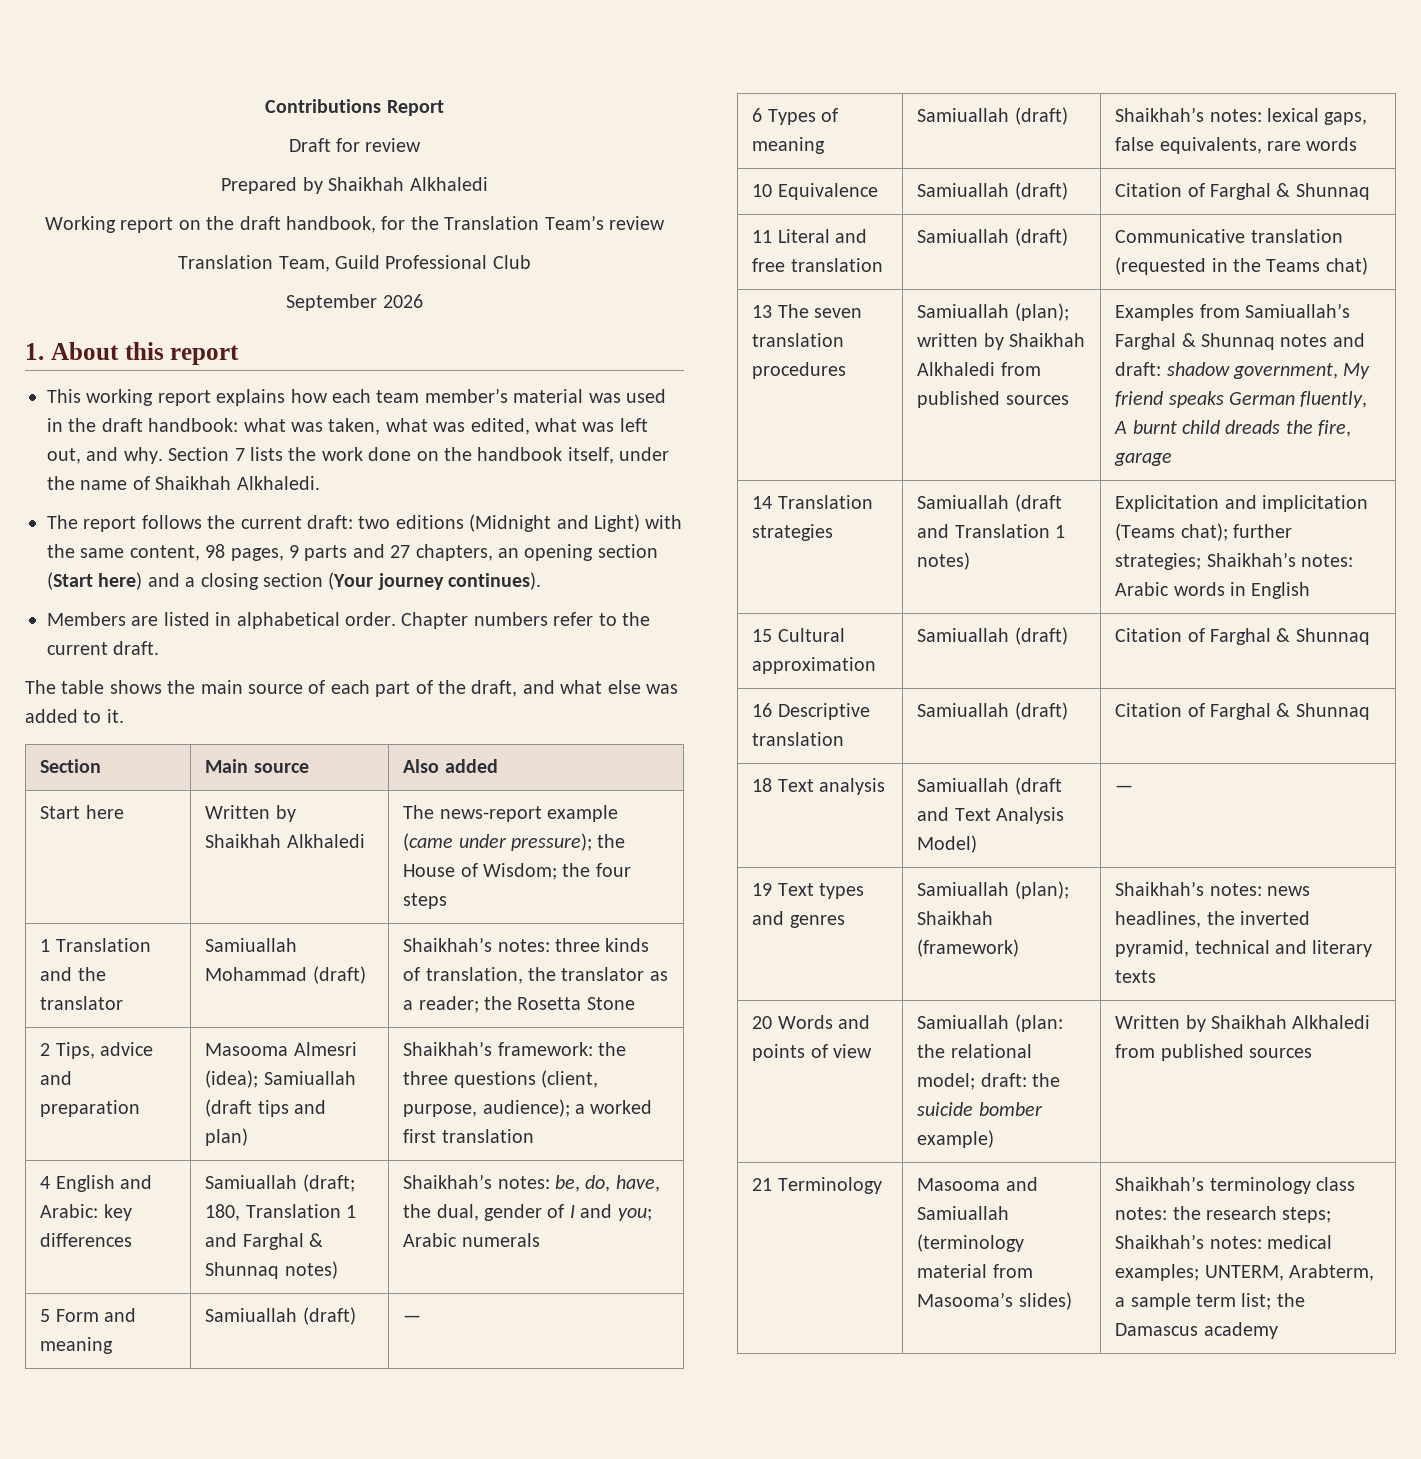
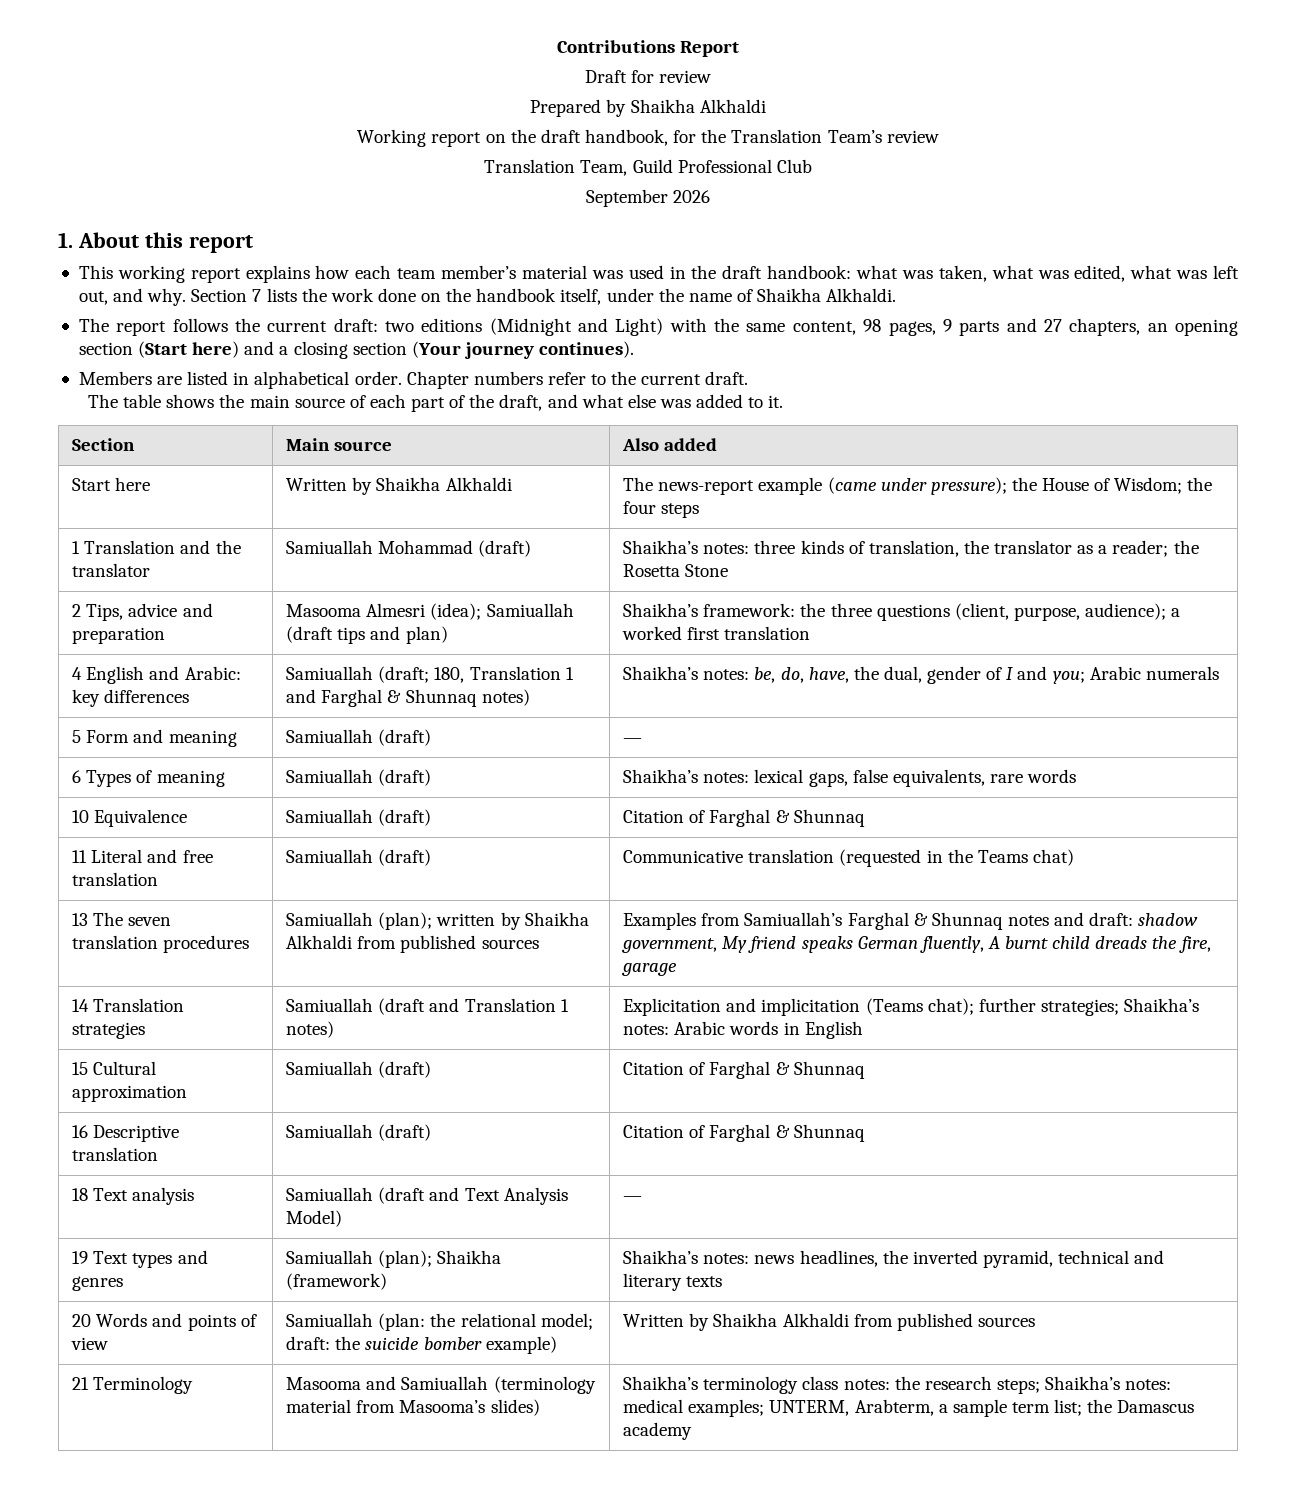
[328,177,488,191] Shaikhah Alkhaledi -> [630,99,766,113] Shaikha Alkhaldi
[155,476,320,490] Shaikhah Alkhaledi. -> [757,288,897,302] Shaikha Alkhaldi.
[205,834,365,848] Shaikhah Alkhaledi -> [376,477,512,491] Shaikha Alkhaldi
[403,937,493,952] Shaikhah’s -> [623,540,699,554] Shaikha’s
[403,1041,493,1056] Shaikhah’s -> [623,603,699,617] Shaikha’s
[403,1174,493,1189] Shaikhah’s -> [623,666,699,680] Shaikha’s
[1115,107,1205,122] Shaikhah’s -> [623,769,699,783] Shaikha’s
[1009,333,1086,347] [917,362,996,376] Shaikhah Alkhaledi -> [524,912,589,926] [286,935,353,949] Shaikha Alkhaldi
[1206,552,1296,567] Shaikhah’s -> [1124,998,1200,1012] Shaikha’s
[917,911,994,925] Shaikhah -> [437,1250,502,1264] Shaikha
[1115,881,1205,896] Shaikhah’s -> [623,1250,699,1264] Shaikha’s
[1211,1015,1371,1029] Shaikhah Alkhaledi -> [713,1313,849,1327] Shaikha Alkhaldi
[1115,1176,1205,1191] Shaikhah’s -> [623,1376,699,1390] Shaikha’s
[1115,1234,1205,1249] Shaikhah’s -> [1045,1376,1121,1390] Shaikha’s

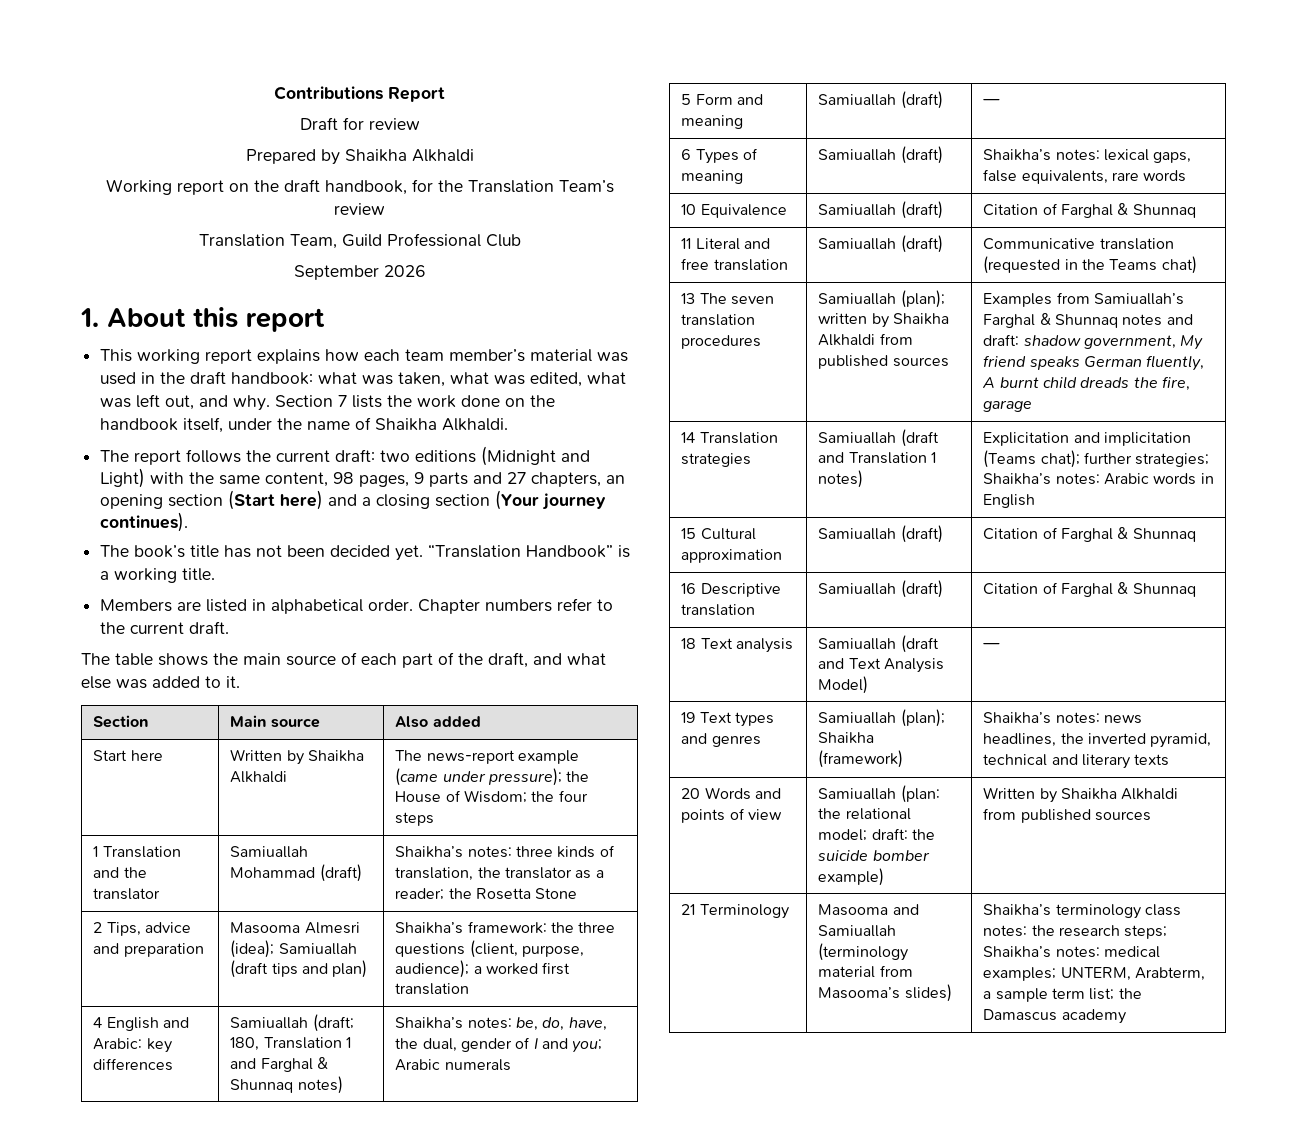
(635, 349) none -> [100,544,631,561] [100,568,216,583] // The book’s title has not been decided yet. “Translation Handbook” is a working title.

